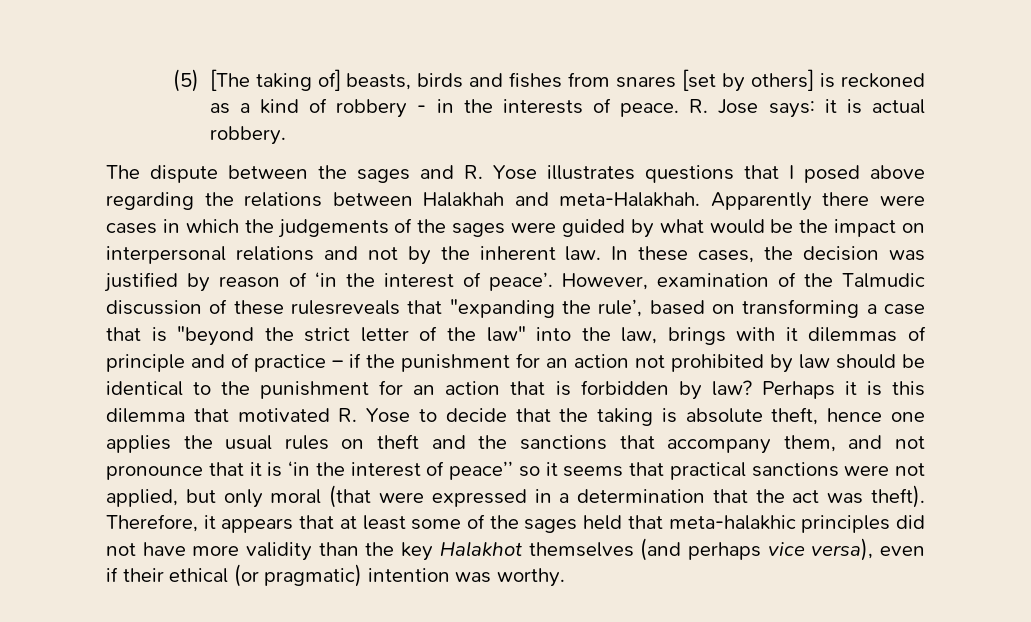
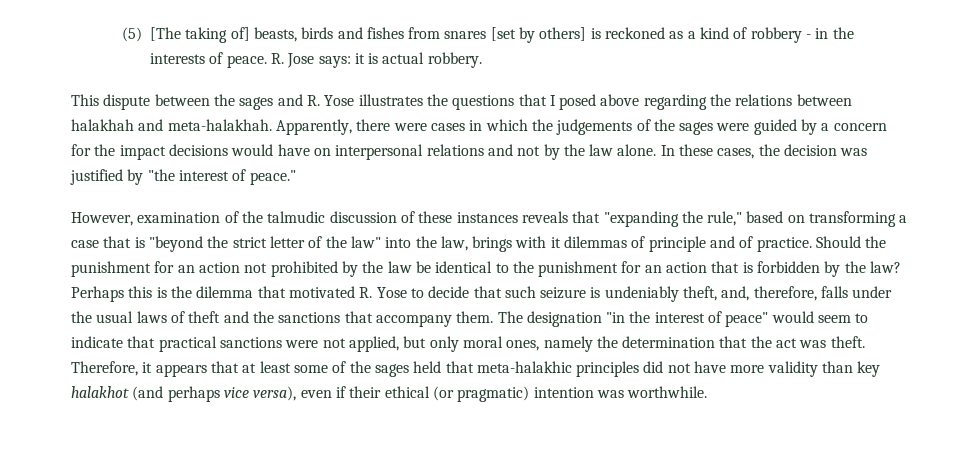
[106,165,140,179] The -> [71,94,99,106] This
(635, 172) none -> [426,94,448,106] the
[423,192,812,211] Halakhah and meta-Halakhah. Apparently -> [71,119,352,135] halakhah and meta-halakhah. Apparently,
[659,219,897,237] what would be the impact -> [821,123,887,131] [71,144,310,160] a concern for the impact decisions would have
[479,246,602,261] inherent law. -> [589,144,657,156] law alone.
[219,272,553,291] reason of ‘in the interest of peace’. -> [147,169,296,185] "the interest of peace." //
[842,273,925,288] Talmudic -> [267,211,326,223] talmudic
[291,300,400,315] rulesreveals -> [456,211,568,223] instances reveals
[598,299,643,317] rule’, -> [707,211,743,226] rule,"
[254,353,361,372] practice – if -> [756,236,862,252] practice. Should
[799,354,896,369] law should -> [362,261,412,273] the law
(702, 390) none -> [844,261,866,273] the
[844,381,926,396] it is this -> [128,286,192,298] this is the
[559,407,926,426] [106,435,365,453] the taking is absolute theft, hence one applies the usual rules on -> [504,286,893,302] [71,311,185,323] such seizure is undeniably theft, and, therefore, falls under the usual laws of
[783,435,926,452] [106,461,624,480] them, and not pronounce that it is ‘in the interest of peace’’ so it seems -> [456,311,869,327] [71,336,123,348] them. The designation "in the interest of peace" would seem to indicate
[329,485,570,508] (that were expressed in a -> [506,336,618,352] ones, namely the
[871,485,926,508] theft). -> [830,336,865,348] theft.
[365,541,634,561] the key Halakhot themselves -> [857,361,881,377] [71,386,129,398] key halakhot
[496,568,565,587] worthy. -> [627,386,708,398] worthwhile.

